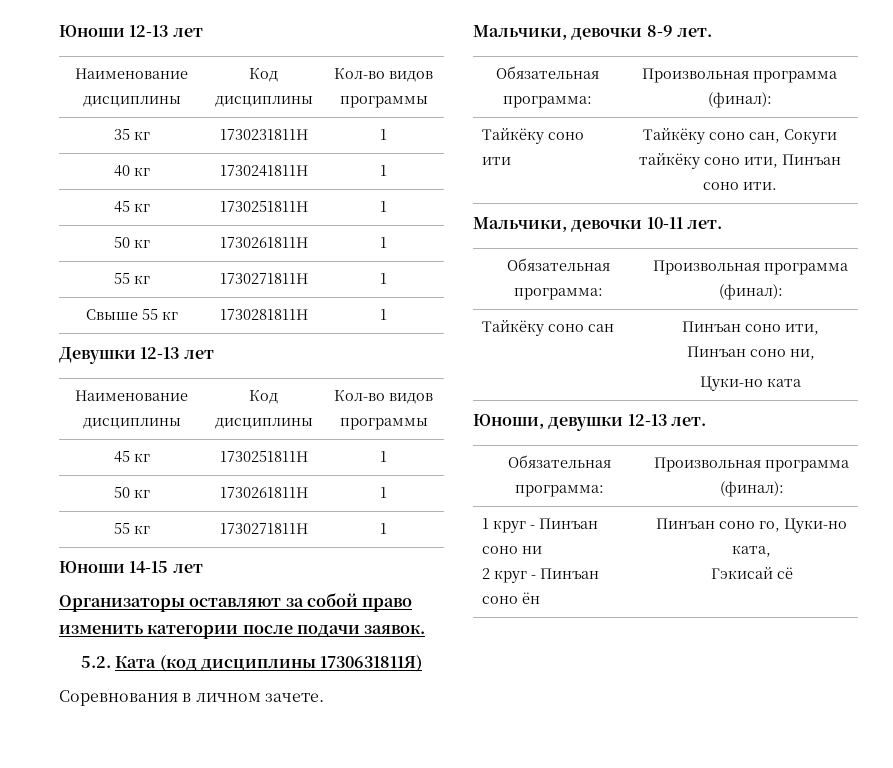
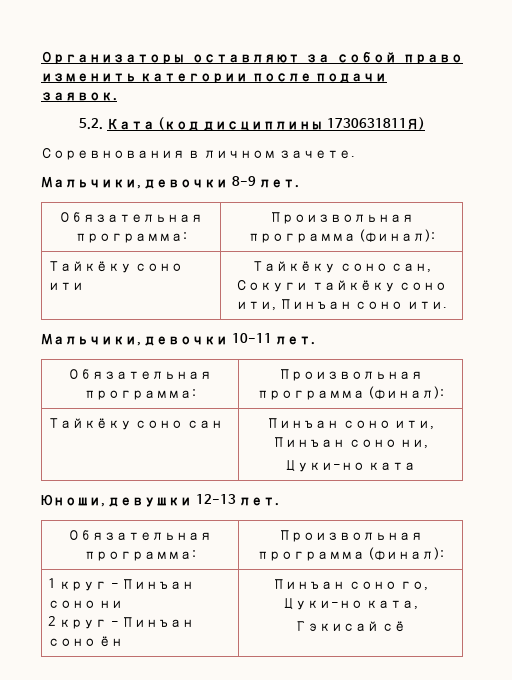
[59,25,203,37] [75,68,188,79] [82,96,181,107] [249,68,278,82] [214,96,313,107] [334,68,433,82] [339,96,428,108] [113,129,150,140] [219,129,308,140] [380,129,387,140] [113,165,150,177] [219,165,308,177] [380,165,387,176] [113,201,150,213] [219,201,308,212] [380,201,387,212] [113,237,150,248] [219,237,308,248] [380,237,387,248] [113,273,150,284] [219,273,308,284] [380,273,387,284] [85,309,178,320] [219,309,308,320] [380,309,387,320] [59,347,214,364] [75,390,188,401] [82,418,181,429] [249,390,278,404] [214,418,313,429] [334,390,433,404] [339,418,428,430] [113,451,150,463] [219,451,308,462] [380,451,387,462] [113,487,150,498] [219,487,308,498] [380,487,387,498] [113,523,150,534] [219,523,308,534] [380,523,387,534] [59,561,203,573] Юноши 12-13 лет // Наименование дисциплины | Код дисциплины | Кол-во видов программы // 35 кг | 1730231811Н | 1 // 40 кг | 1730241811Н | 1 // 45 кг | 1730251811Н | 1 // 50 кг | 1730261811Н | 1 // 55 кг | 1730271811Н | 1 // Свыше 55 кг | 1730281811Н | 1 // Девушки 12-13 лет // Наименование дисциплины | Код дисциплины | Кол-во видов программы // 45 кг | 1730251811Н | 1 // 50 кг | 1730261811Н | 1 // 55 кг | 1730271811Н | 1 // Юноши 14-15 лет // -> (41, 58) none

